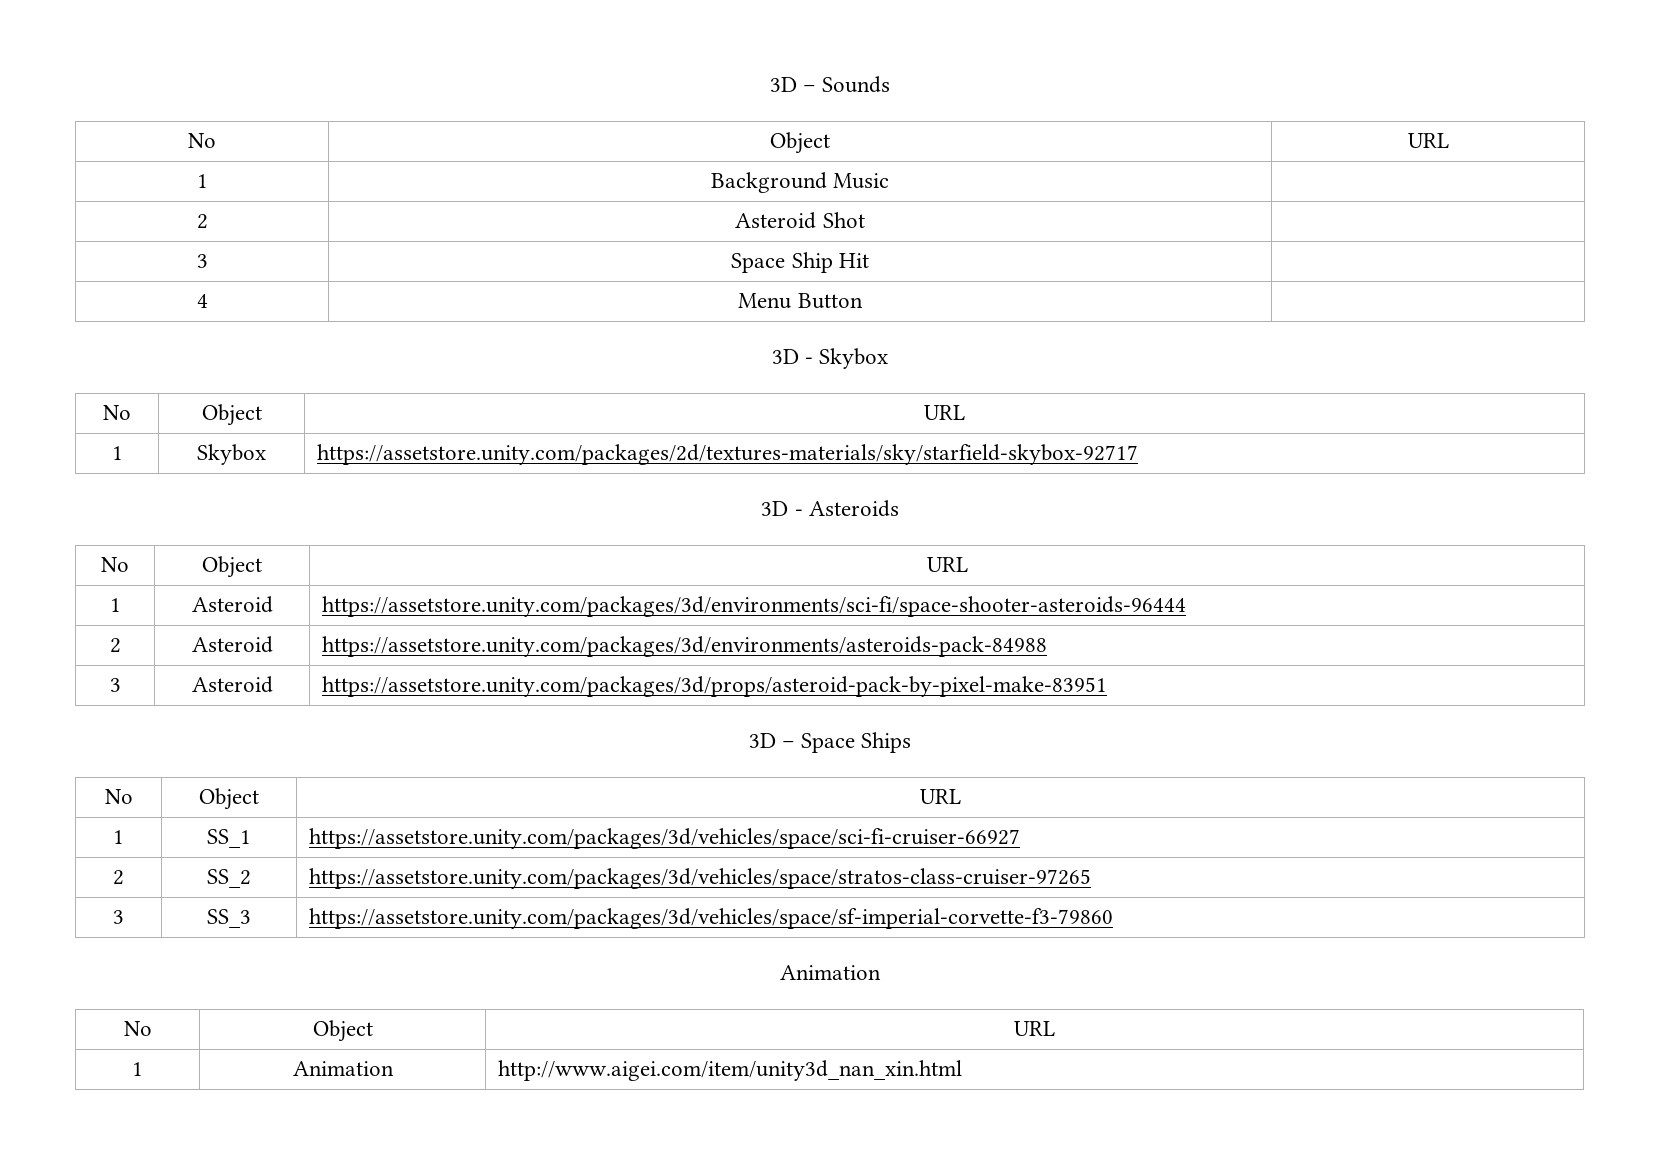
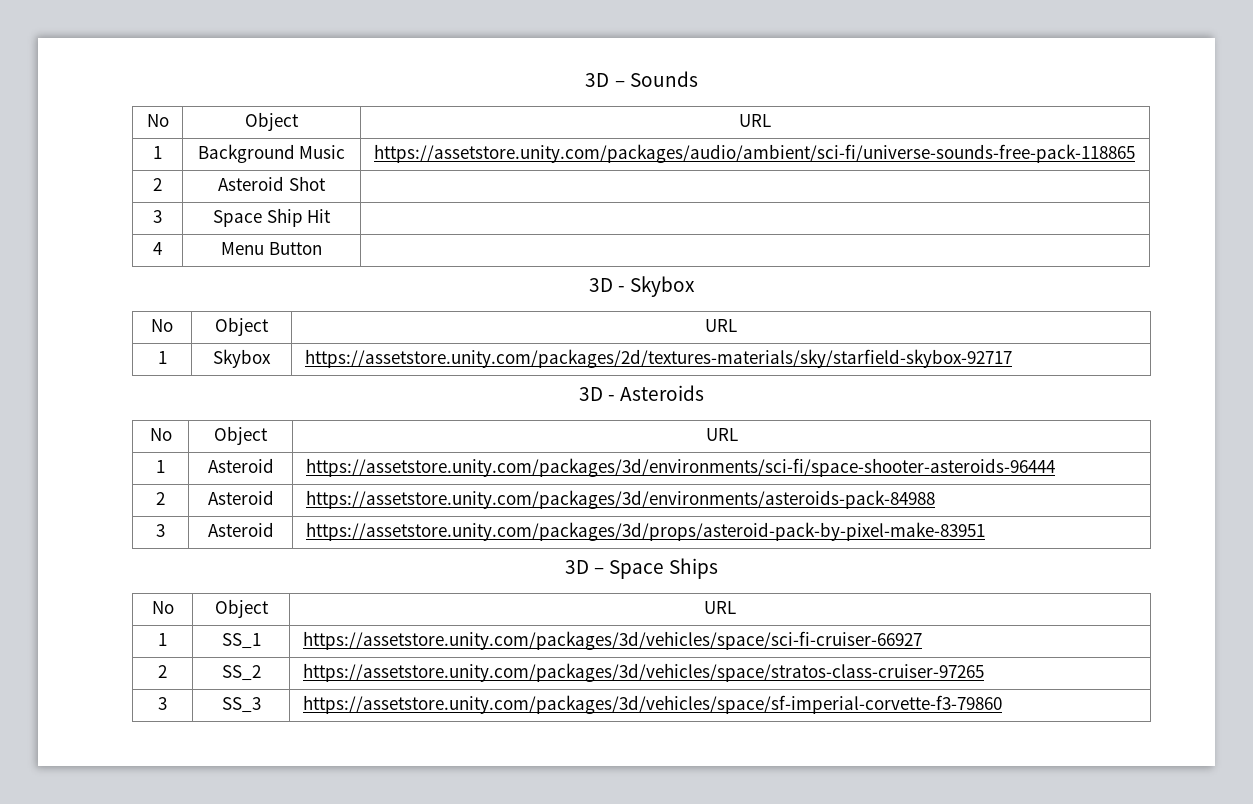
(890, 181) none -> [373,144,1135,163] https://assetstore.unity.com/packages/audio/ambient/sci-fi/universe-sounds-free-pack-118865
[780,965,881,980] [123,1021,152,1036] [312,1020,373,1042] [1014,1021,1055,1036] [132,1062,143,1076] [292,1061,394,1076] [498,1060,963,1081] // Animation // No | Object | URL // 1 | Animation | http://www.aigei.com/item/unity3d_nan_xin.html -> (1002, 704) none

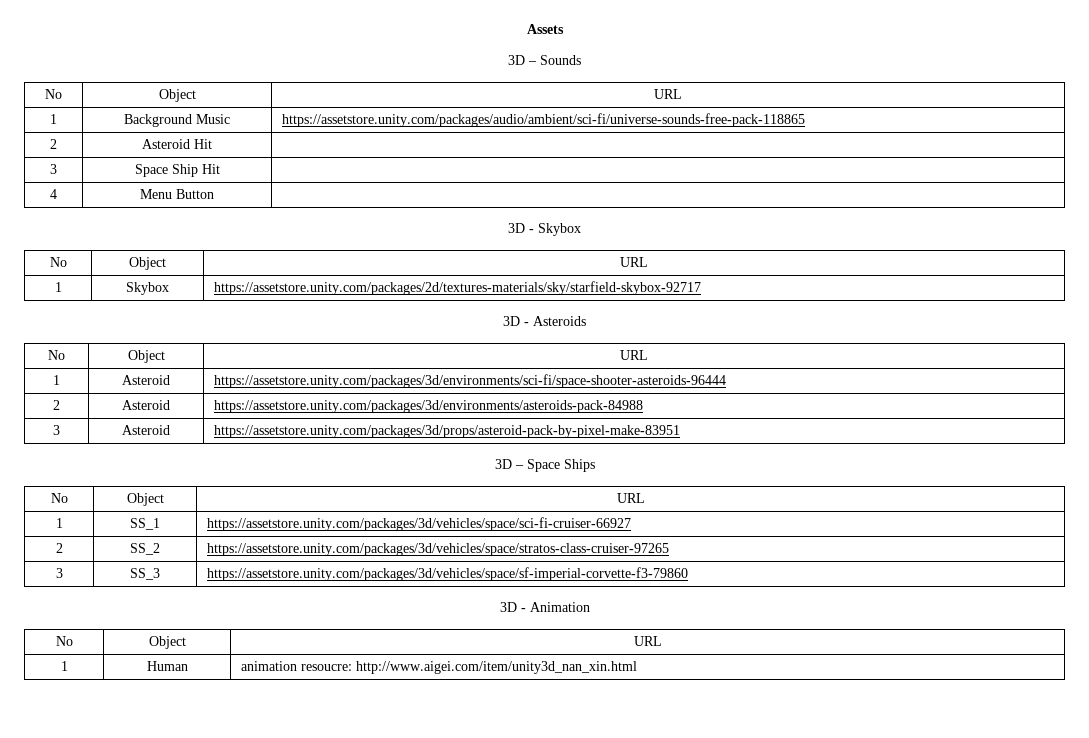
(585, 80) none -> [526,24,564,34] Assets //
[288,176,326,191] Shot -> [194,139,213,149] Hit
(1002, 704) none -> [499,602,590,612] [55,636,73,646] [148,636,186,649] [633,636,662,646] [60,661,68,671] [146,661,188,671] [241,661,638,674] // 3D - Animation // No | Object | URL // 1 | Human | animation resoucre: http://www.aigei.com/item/unity3d_nan_xin.html

